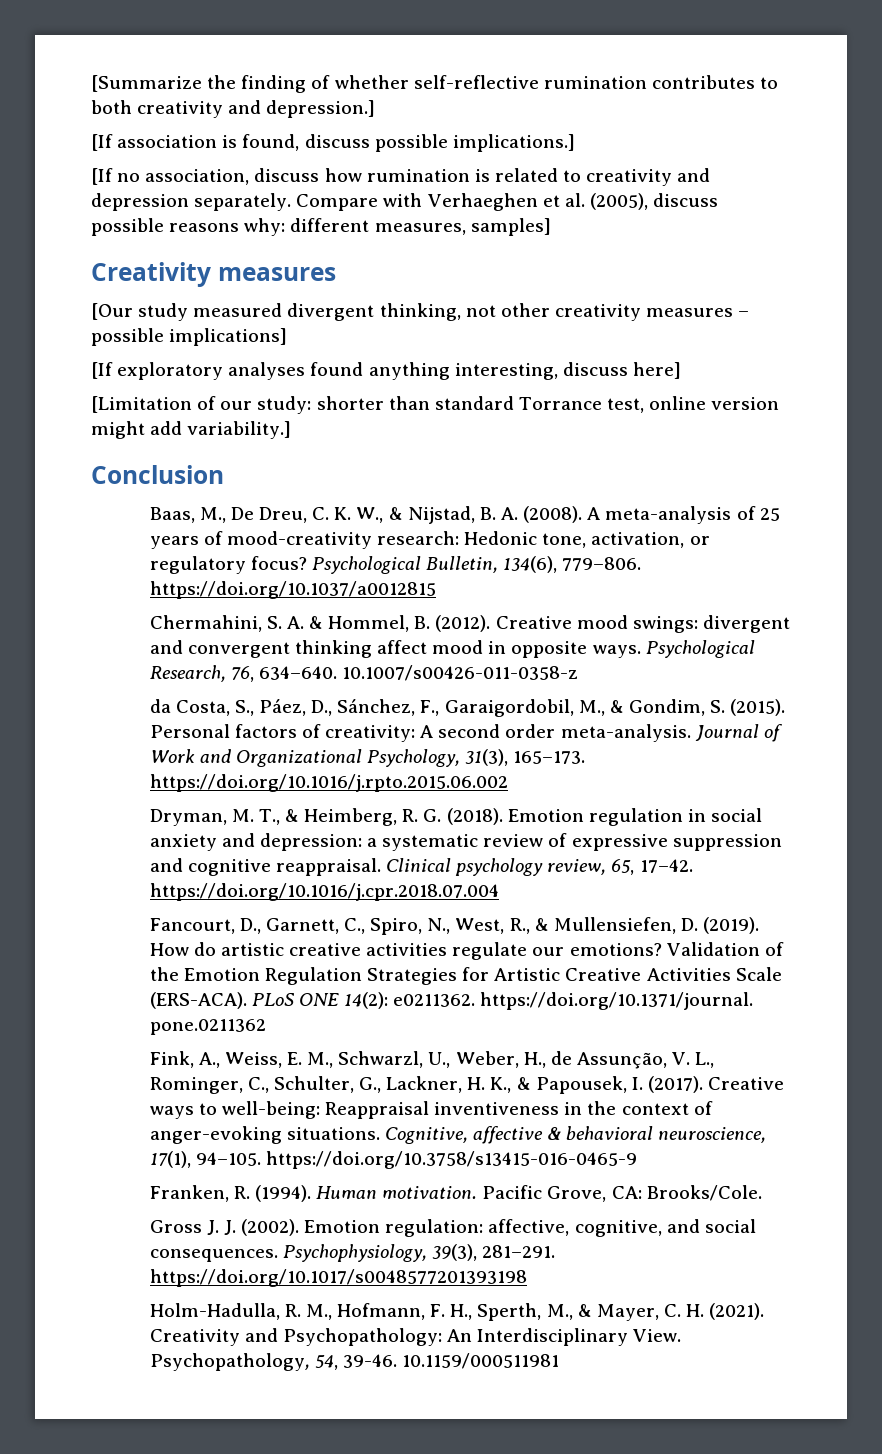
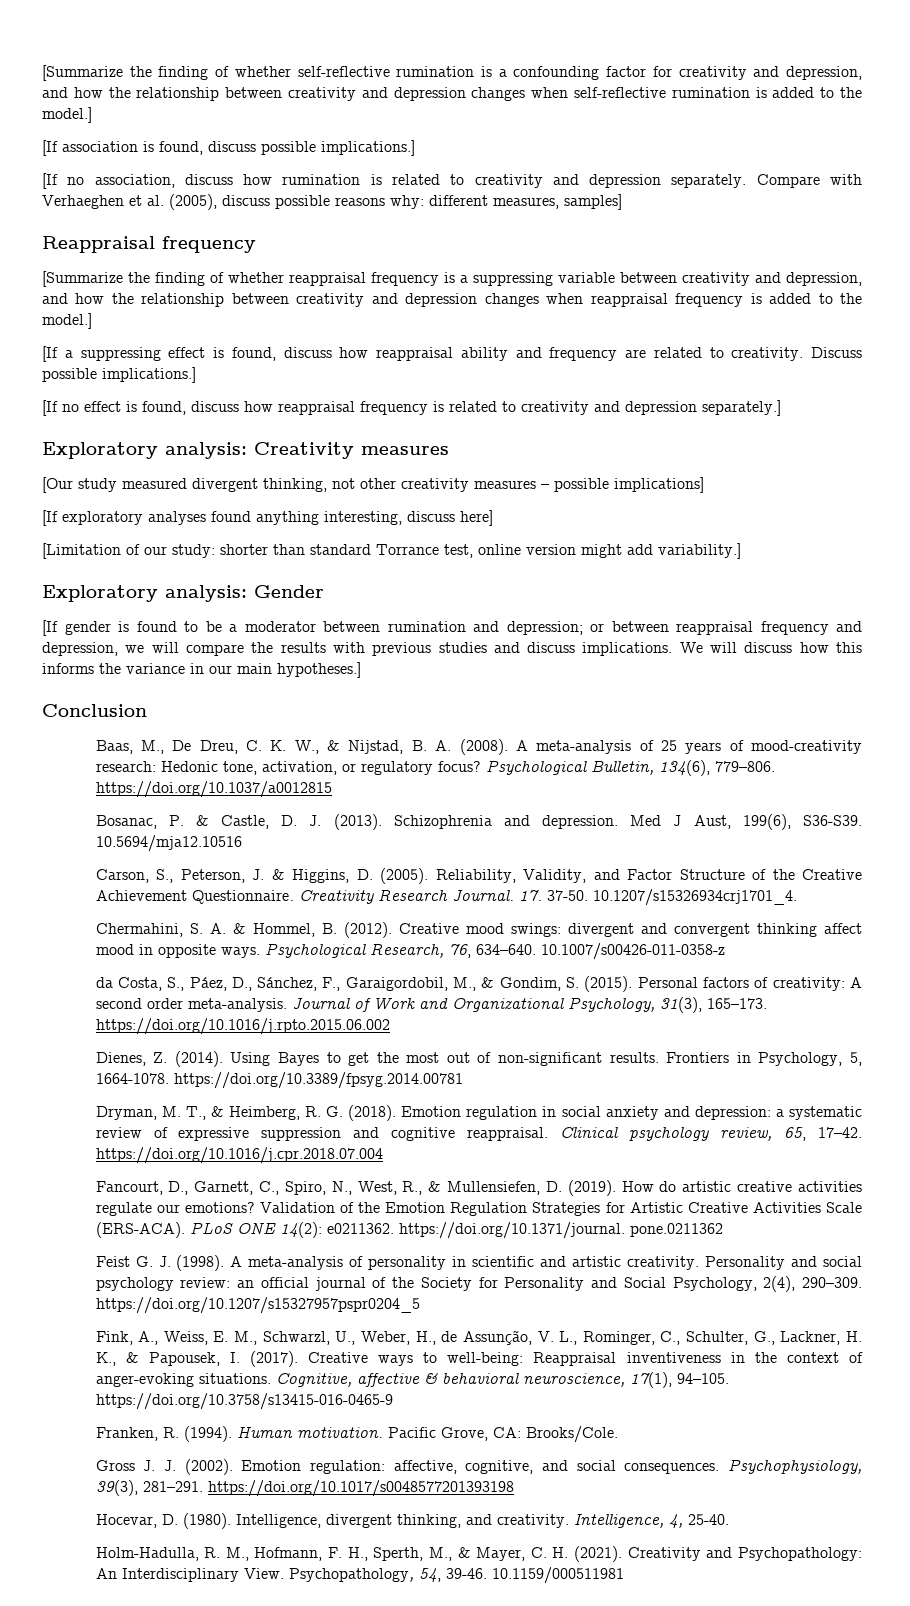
[651,75,779,89] [91,100,376,118] contributes to both creativity and depression.] -> [481,66,862,80] [42,87,862,101] [42,107,92,123] is a confounding factor for creativity and depression, and how the relationship between creativity and depression changes when self-reflective rumination is added to the model.]
(551, 227) none -> [42,236,256,253] [42,271,862,287] [42,293,863,307] [42,313,92,329] [42,346,862,362] [42,367,196,383] [42,400,781,416] [42,442,247,459] Reappraisal frequency // [Summarize the finding of whether reappraisal frequency is a suppressing variable between creativity and depression, and how the relationship between creativity and depression changes when reappraisal frequency is added to the model.] // [If a suppressing effect is found, discuss how reappraisal ability and frequency are related to creativity. Discuss possible implications.] // [If no effect is found, discuss how reappraisal frequency is related to creativity and depression separately.] // Exploratory analysis:
(292, 430) none -> [42,585,324,602] [42,620,862,636] [42,642,862,656] [42,662,361,678] // Exploratory analysis: Gender // [If gender is found to be a moderator between rumination and depression; or between reappraisal frequency and depression, we will compare the results with previous studies and discuss implications. We will discuss how this informs the variance in our main hypotheses.]
(436, 590) none -> [95,814,862,830] [95,835,242,852] [95,868,863,884] [95,889,797,906] // Bosanac, P. & Castle, D. J. (2013). Schizophrenia and depression. Med J Aust, 199(6), S36-S39. 10.5694/mja12.10516 // Carson, S., Peterson, J. & Higgins, D. (2005). Reliability, Validity, and Factor Structure of the Creative Achievement Questionnaire. Creativity Research Journal. 17. 37-50. 10.1207/s15326934crj1701_4.
(508, 783) none -> [95,1051,862,1067] [95,1072,463,1089] // Dienes, Z. (2014). Using Bayes to get the most out of non-significant results. Frontiers in Psychology, 5, 1664-1078. https://doi.org/10.3389/fpsyg.2014.00781
(266, 1027) none -> [95,1255,862,1271] [95,1276,862,1292] [95,1297,420,1314] // Feist G. J. (1998). A meta-analysis of personality in scientific and artistic creativity. Personality and social psychology review: an official journal of the Society for Personality and Social Psychology, 2(4), 290–309. https://doi.org/10.1207/s15327957pspr0204_5
(527, 1278) none -> [95,1513,729,1529] // Hocevar, D. (1980). Intelligence, divergent thinking, and creativity. Intelligence, 4, 25-40.

